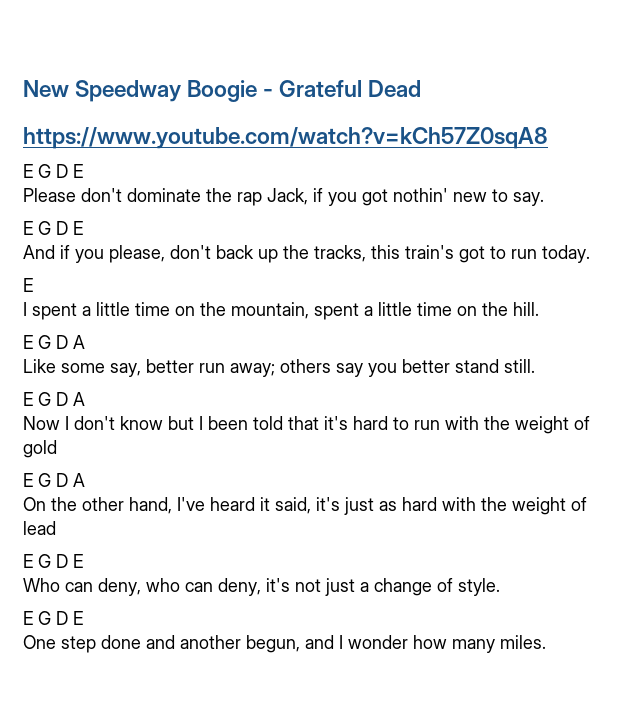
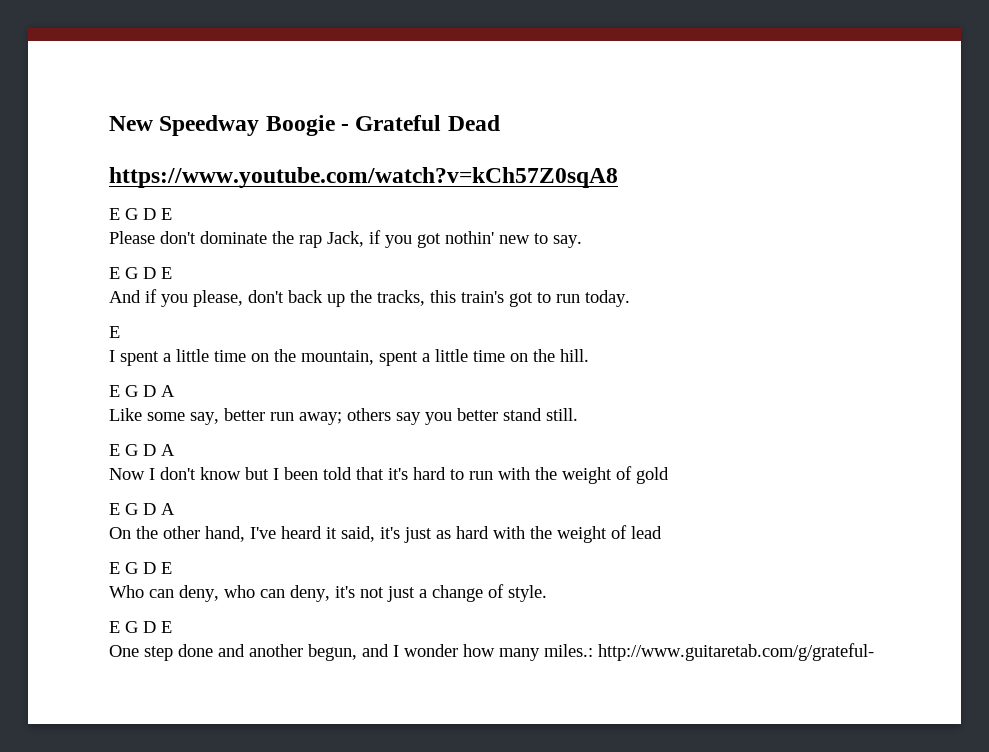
[500,635,546,649] miles. -> [544,643,874,661] miles.: http://www.guitaretab.com/g/grateful-

